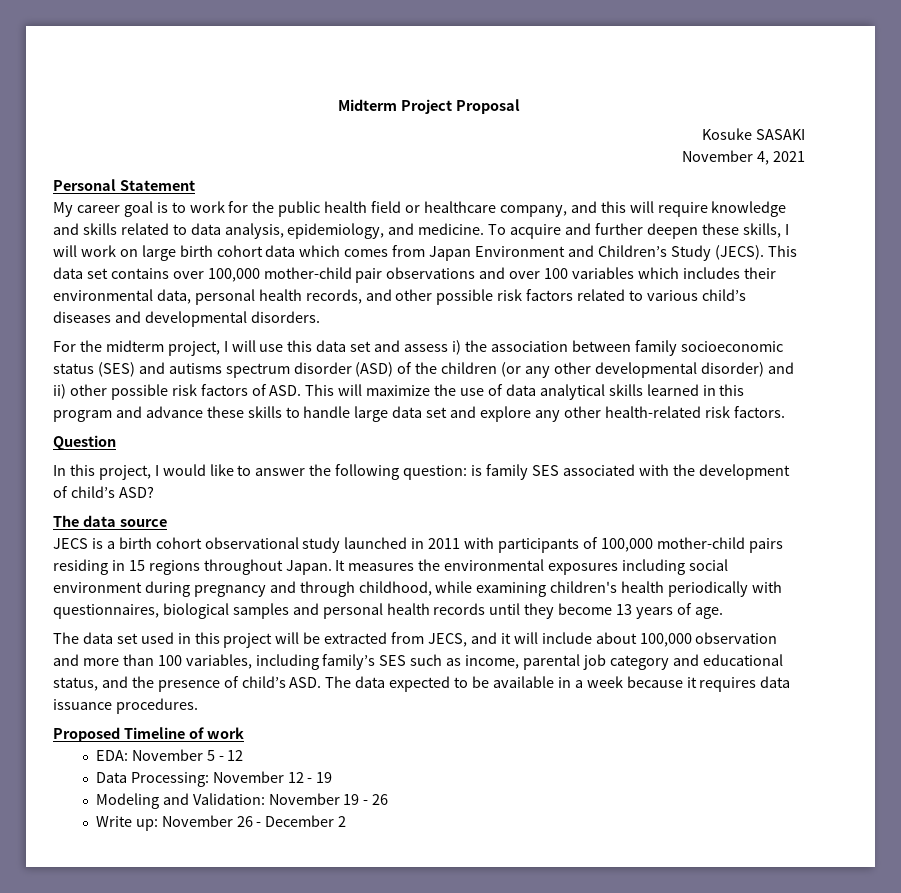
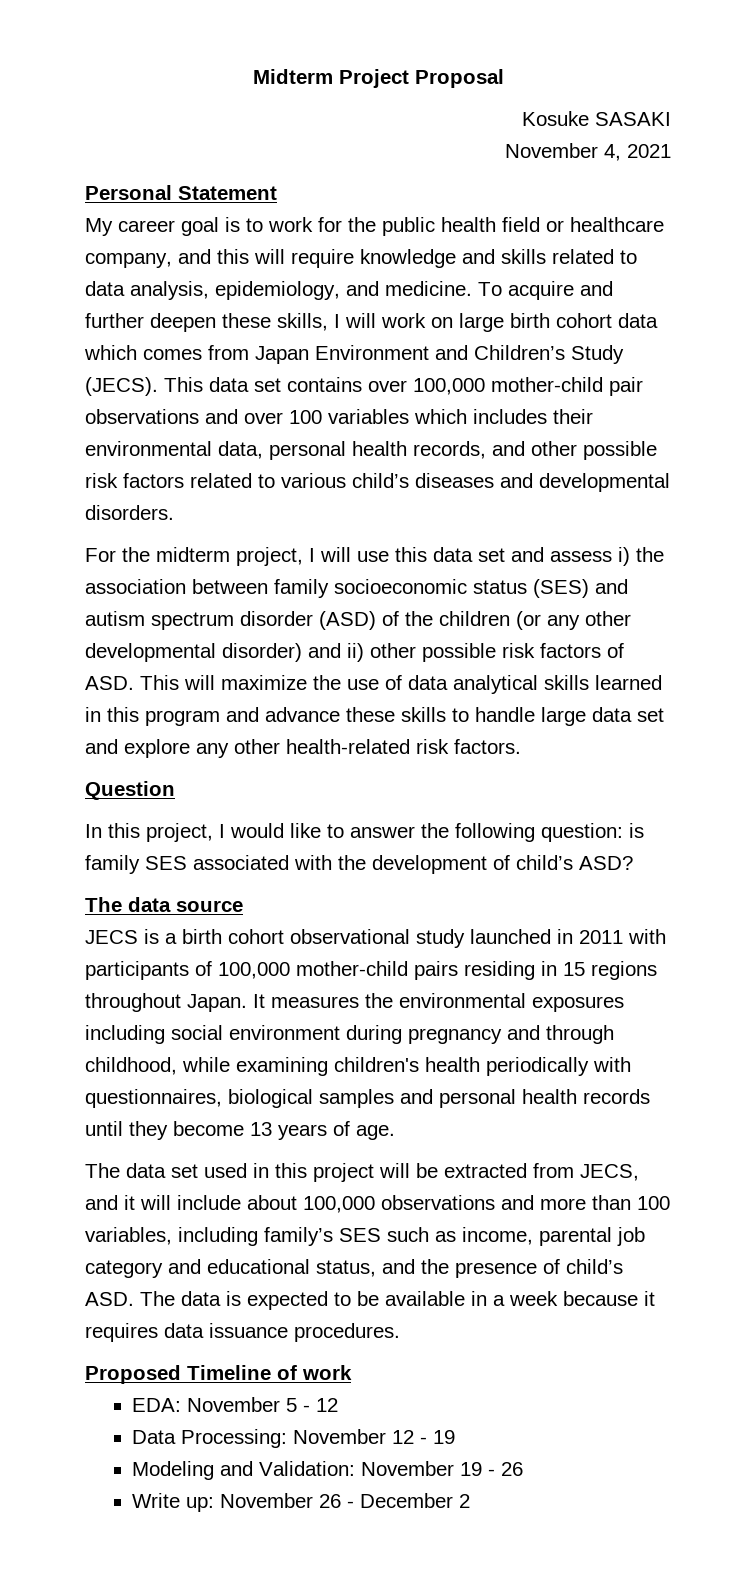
[168,363,222,374] autisms -> [85,611,145,626] autism
[695,632,778,644] observation -> [381,1195,495,1210] observations
(386, 682) none -> [226,1291,241,1306] is

